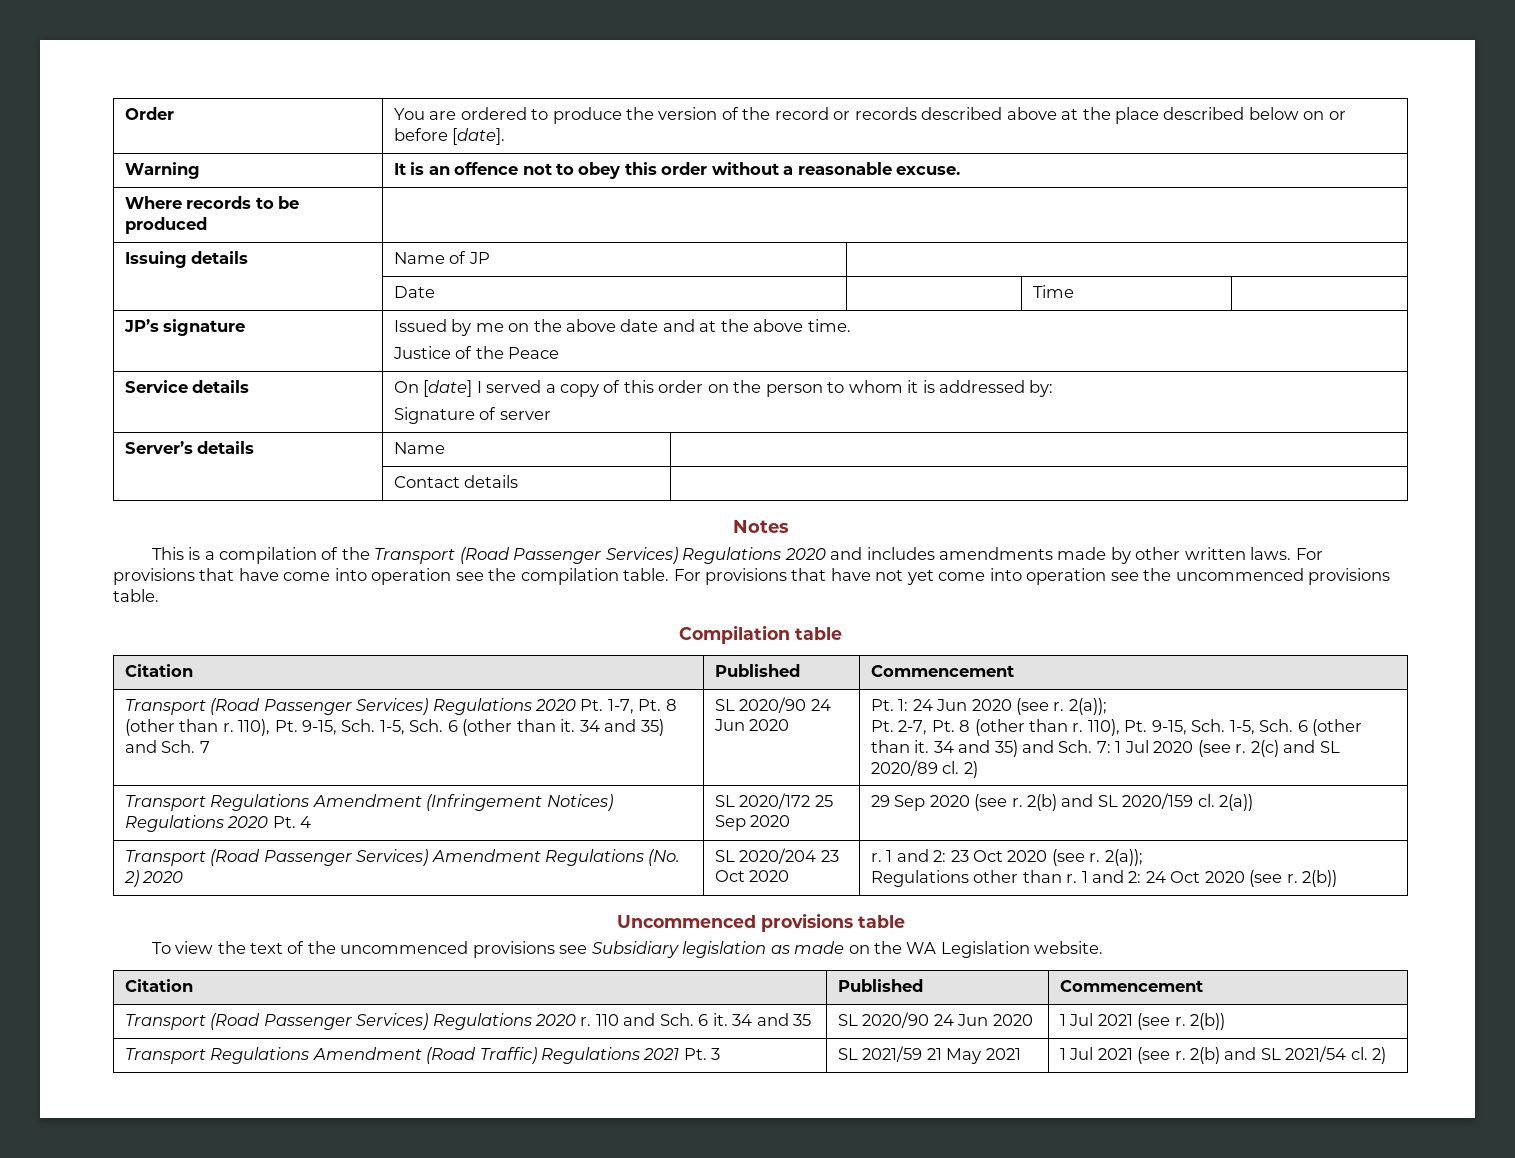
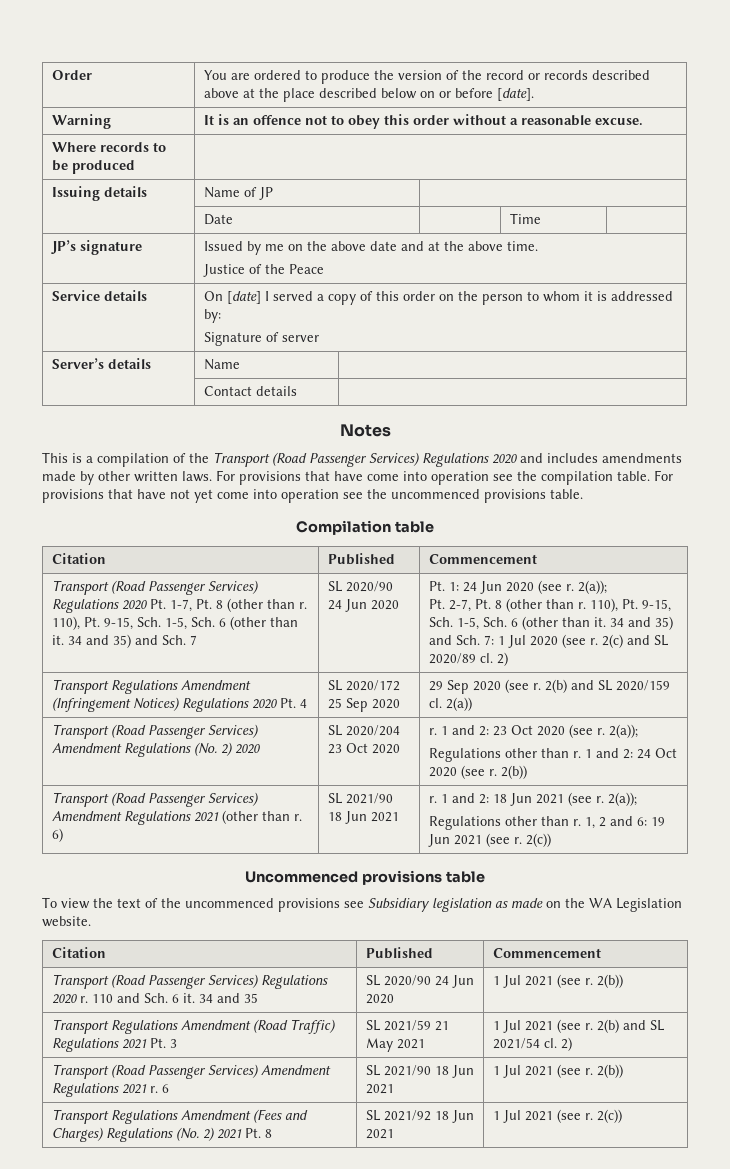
(1338, 878) none -> [51,792,259,807] [51,810,302,825] [51,828,63,842] [327,793,393,804] [327,811,399,824] [428,792,637,806] [428,816,665,830] [427,833,551,847] // Transport (Road Passenger Services) Amendment Regulations 2021 (other than r. 6) | SL 2021/90 18 Jun 2021 | r. 1 and 2: 18 Jun 2021 (see r. 2(a)); // Regulations other than r. 1, 2 and 6: 19 Jun 2021 (see r. 2(c))
(1387, 1055) none -> [51,1064,331,1079] [51,1083,169,1097] [365,1065,474,1078] [365,1084,394,1094] [492,1064,623,1078] [51,1109,308,1124] [51,1127,272,1142] [365,1110,474,1123] [365,1129,394,1139] [492,1109,622,1123] // Transport (Road Passenger Services) Amendment Regulations 2021 r. 6 | SL 2021/90 18 Jun 2021 | 1 Jul 2021 (see r. 2(b)) // Transport Regulations Amendment (Fees and Charges) Regulations (No. 2) 2021 Pt. 8 | SL 2021/92 18 Jun 2021 | 1 Jul 2021 (see r. 2(c))

